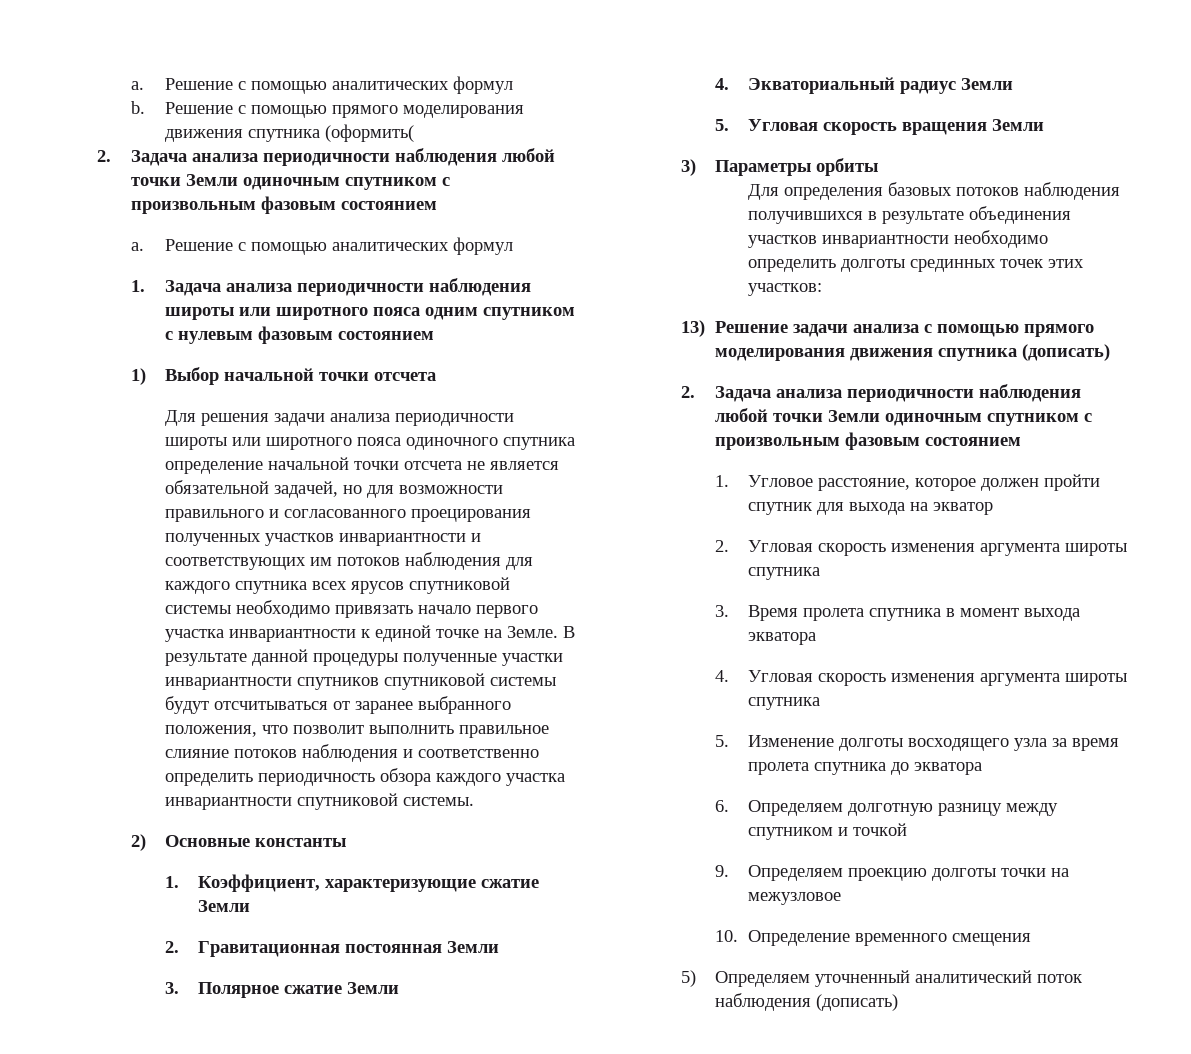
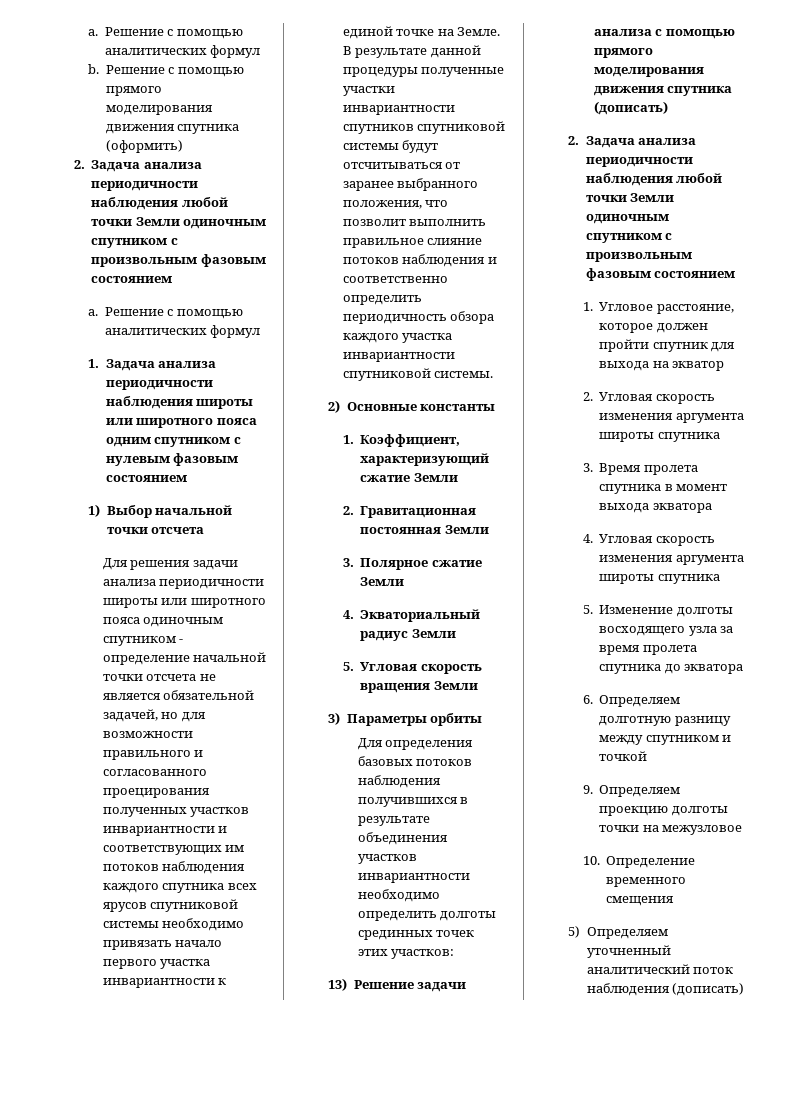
[324,124,414,142] (оформить( -> [105,140,183,153] (оформить)
[405,437,575,450] одиночного спутника -> [143,617,224,627] [102,636,184,646] одиночным спутником -
[505,557,533,570] для -> (246, 867) none
[325,879,477,892] характеризующие -> [360,453,490,466] характеризующий

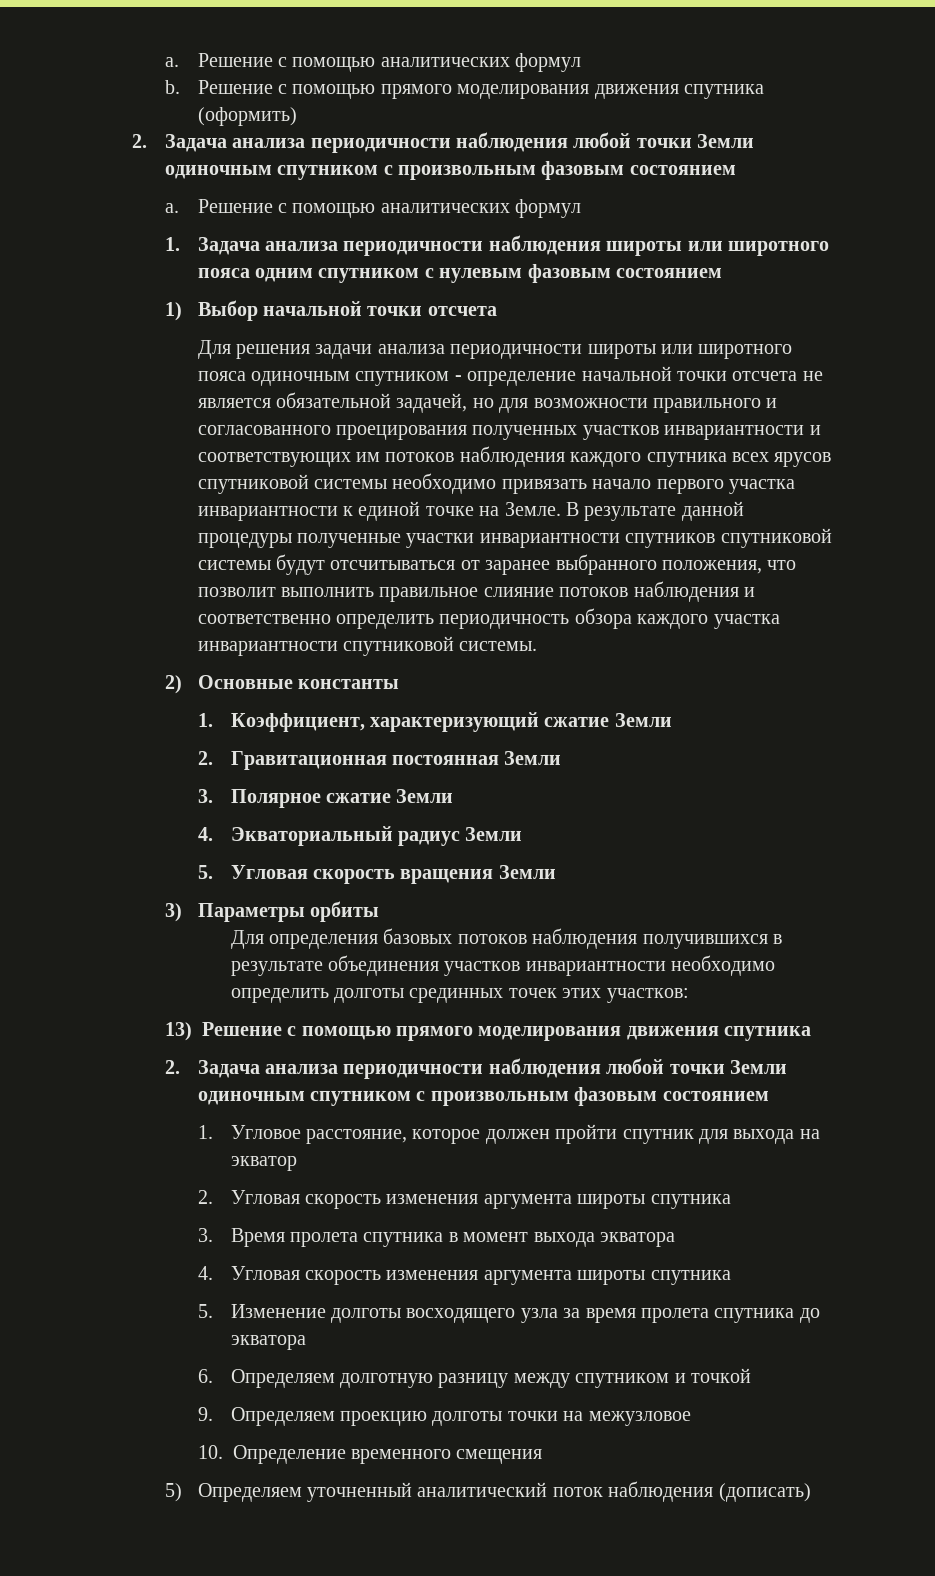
[417,982,467,992] [593,29,735,39] [593,48,653,58] [593,67,704,77] [593,86,733,96] [593,101,668,115] задачи анализа с помощью прямого моделирования движения спутника (дописать) -> [287,1026,812,1041] с помощью прямого моделирования движения спутника

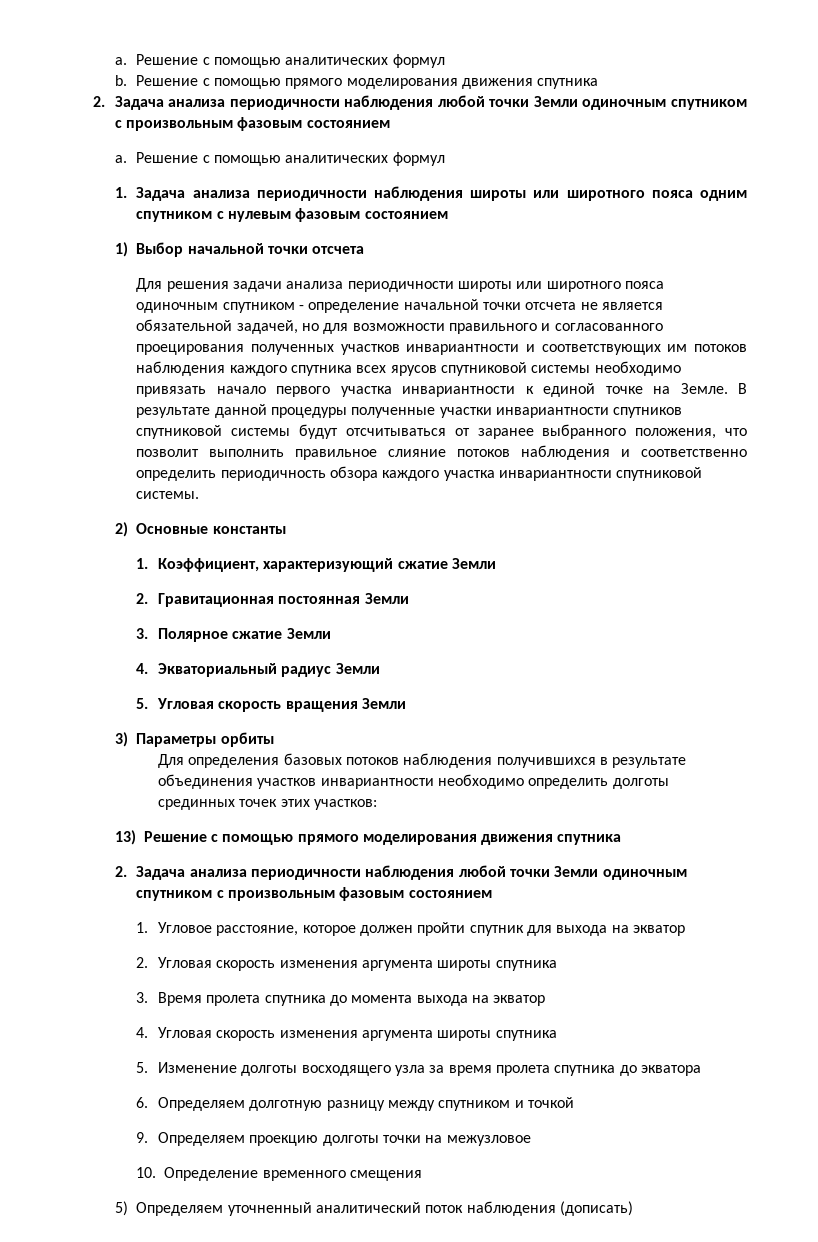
[197,107,297,126] (оформить) -> (599, 83) none
[448,1232,675,1247] в момент выхода экватора -> [330,995,546,1006] до момента выхода на экватор

